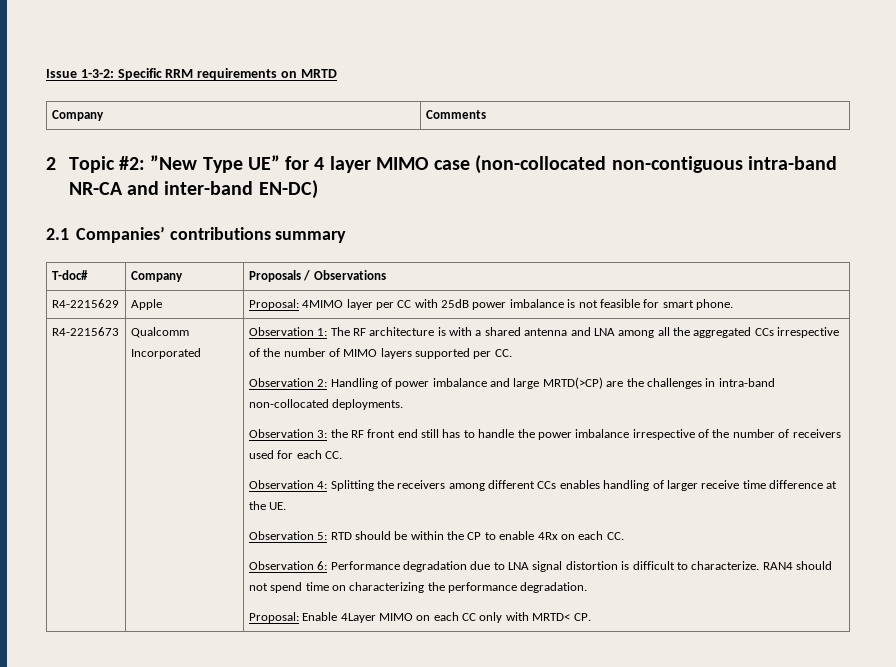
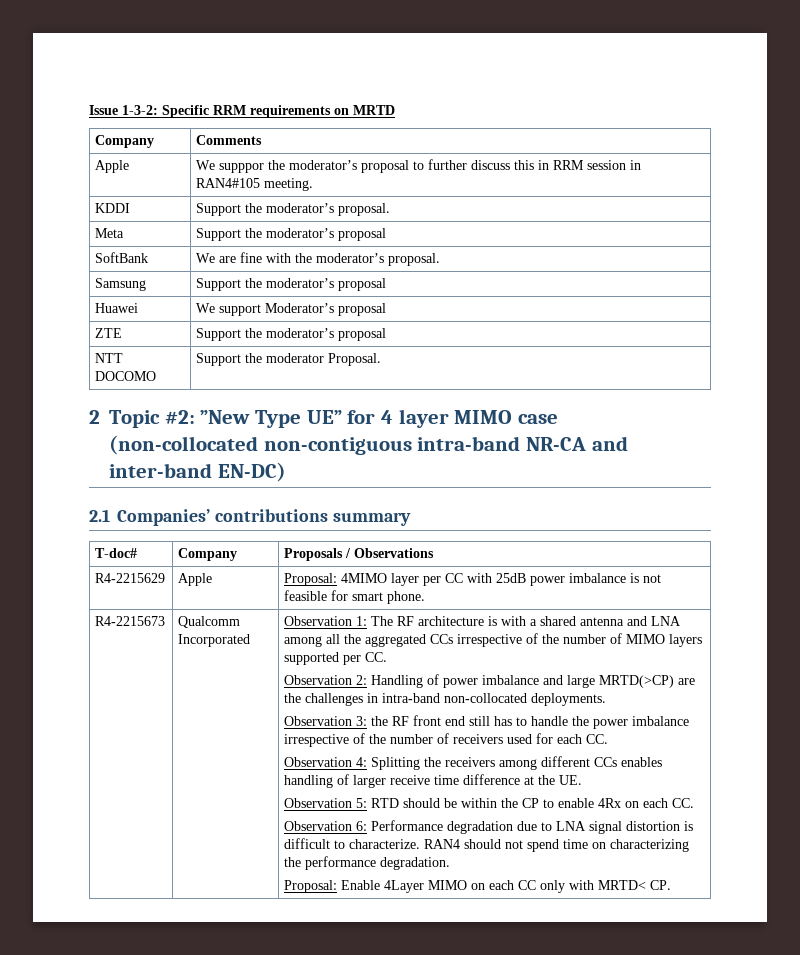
(486, 114) none -> [95,160,130,173] [196,159,642,173] [196,178,314,191] [95,203,131,213] [196,203,391,216] [95,228,125,238] [196,228,387,241] [95,252,149,263] [196,252,441,266] [95,278,147,291] [196,278,387,291] [95,303,139,313] [196,303,387,316] [95,328,123,338] [196,328,387,341] [95,353,124,363] [95,371,157,381] [196,353,382,366] // Apple | We supppor the moderator’s proposal to further discuss this in RRM session in RAN4#105 meeting. // KDDI | Support the moderator’s proposal. // Meta | Support the moderator’s proposal // SoftBank | We are fine with the moderator’s proposal. // Samsung | Support the moderator’s proposal // Huawei | We support Moderator’s proposal // ZTE | Support the moderator’s proposal // NTT DOCOMO | Support the moderator Proposal.

